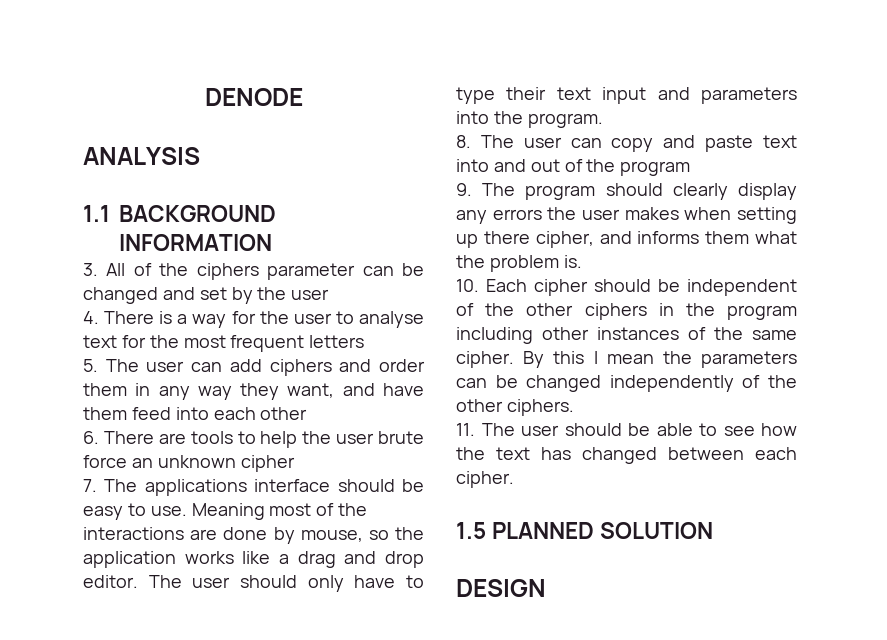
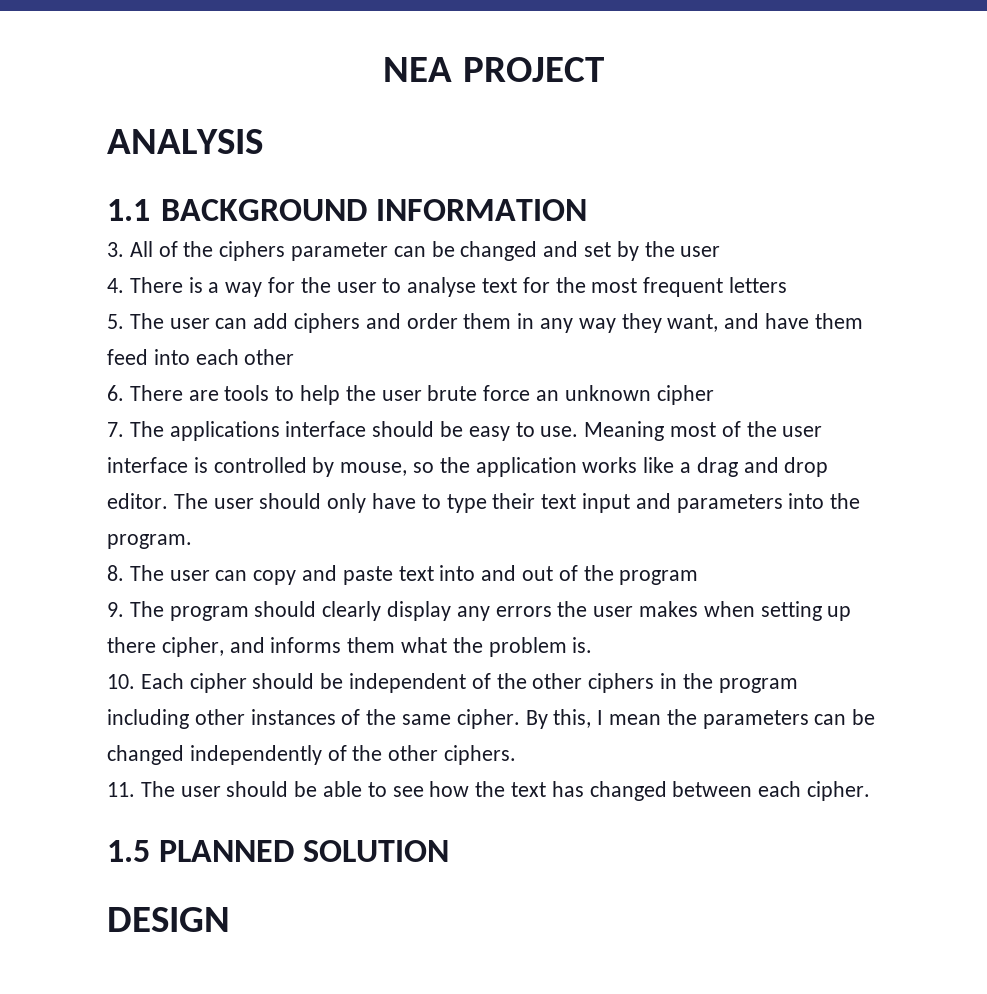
[204,88,303,106] DENODE -> [383,57,604,82] NEA PROJECT
[83,527,268,540] interactions are done -> [782,426,823,437] [107,457,307,473] user interface is controlled
[553,351,585,364] this -> [553,709,592,728] this,

